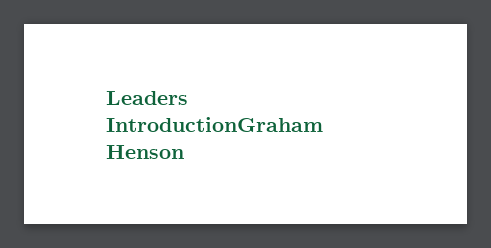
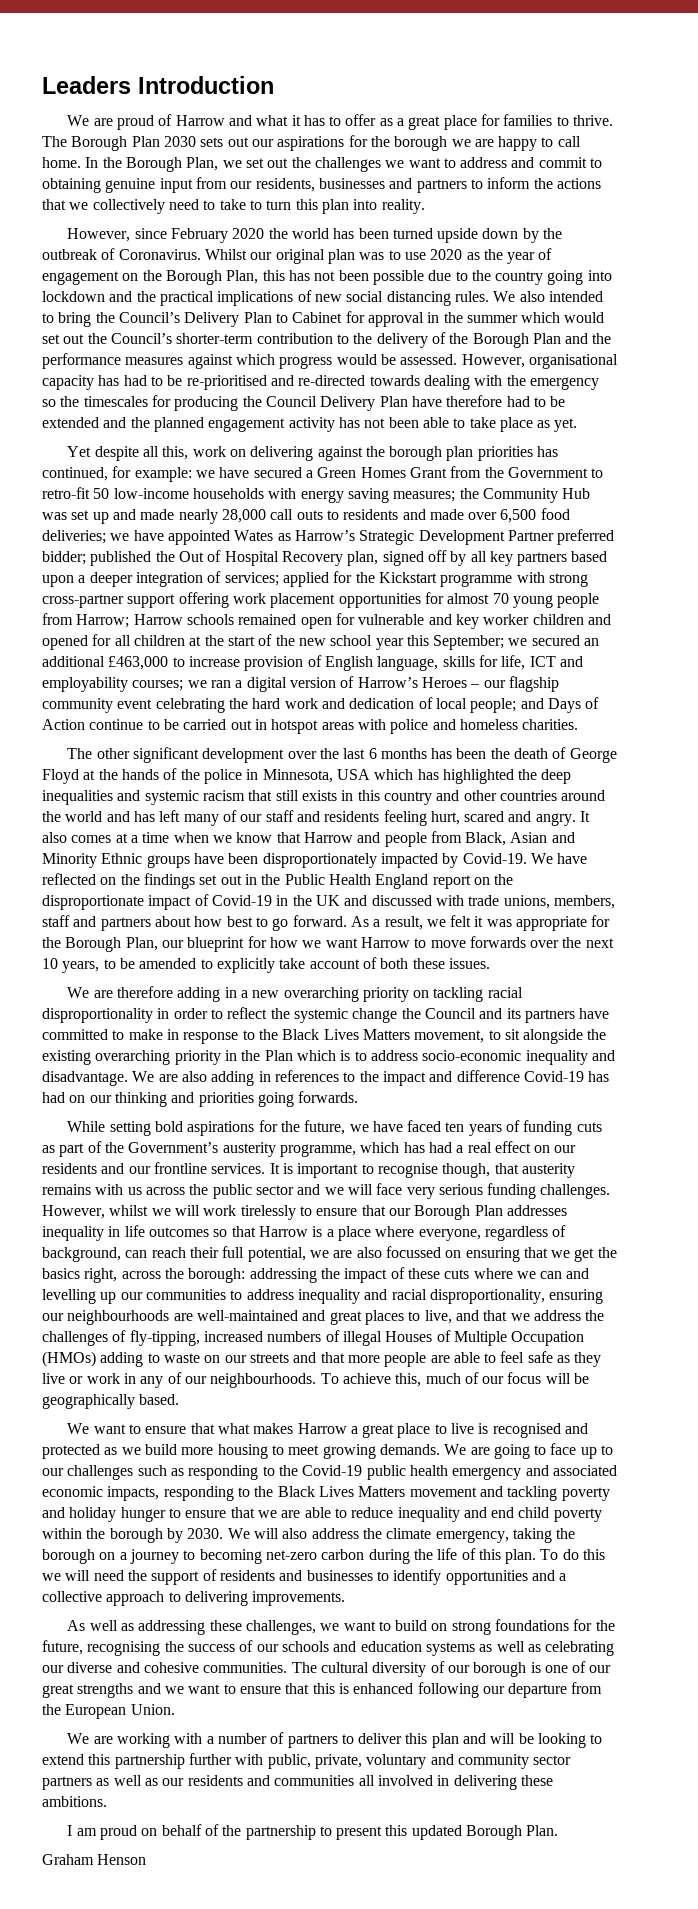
[106,117,323,132] IntroductionGraham -> [138,76,274,94] [67,114,614,130] [42,135,581,151] [42,157,603,172] [42,177,601,193] [42,199,425,214] [67,228,563,243] [42,248,553,264] [42,270,612,285] [42,290,603,306] [42,311,605,327] [42,332,612,348] [42,353,618,369] [42,375,599,390] [42,395,566,411] [42,417,578,432] [67,446,559,461] [42,466,604,482] [42,487,591,503] [42,508,570,524] [42,529,615,545] [42,550,608,566] [42,571,588,587] [42,592,600,608] [42,613,611,629] [42,634,600,650] [42,655,583,671] [42,676,559,692] [42,697,600,713] [42,719,579,734] [67,747,617,763] [42,768,572,784] [42,790,606,805] [42,810,591,826] [42,831,575,847] [42,853,588,868] [42,873,514,889] [42,894,615,910] [42,915,611,931] [42,936,614,952] [42,957,490,973] [67,986,523,1002] [42,1007,610,1023] [42,1029,607,1044] [42,1050,615,1065] [42,1070,610,1086] [42,1091,359,1107] [67,1120,602,1136] [42,1141,577,1157] [42,1162,575,1178] [42,1183,611,1199] [42,1205,567,1220] [42,1225,567,1241] [42,1246,617,1262] [42,1267,590,1283] [42,1289,604,1304] [42,1310,605,1325] [42,1330,585,1346] [42,1351,602,1367] [42,1372,590,1388] [42,1394,180,1409] [67,1423,589,1438] [42,1443,614,1459] [42,1465,617,1480] [42,1486,610,1501] [42,1507,602,1522] [42,1528,576,1543] [42,1548,606,1564] [42,1569,567,1585] [42,1591,346,1606] [67,1619,615,1635] [42,1640,615,1656] [42,1661,612,1677] [42,1682,603,1698] [42,1704,175,1719] [67,1732,603,1748] [42,1753,572,1769] [42,1775,553,1790] [42,1796,107,1807] [67,1824,559,1840] [42,1854,94,1865] Introduction // We are proud of Harrow and what it has to offer as a great place for families to thrive. The Borough Plan 2030 sets out our aspirations for the borough we are happy to call home. In the Borough Plan, we set out the challenges we want to address and commit to obtaining genuine input from our residents, businesses and partners to inform the actions that we collectively need to take to turn this plan into reality. // However, since February 2020 the world has been turned upside down by the outbreak of Coronavirus. Whilst our original plan was to use 2020 as the year of engagement on the Borough Plan, this has not been possible due to the country going into lockdown and the practical implications of new social distancing rules. We also intended to bring the Council’s Delivery Plan to Cabinet for approval in the summer which would set out the Council’s shorter-term contribution to the delivery of the Borough Plan and the performance measures against which progress would be assessed. However, organisational capacity has had to be re-prioritised and re-directed towards dealing with the emergency so the timescales for producing the Council Delivery Plan have therefore had to be extended and the planned engagement activity has not been able to take place as yet. // Yet despite all this, work on delivering against the borough plan priorities has continued, for example: we have secured a Green Homes Grant from the Government to retro-fit 50 low-income households with energy saving measures; the Community Hub was set up and made nearly 28,000 call outs to residents and made over 6,500 food deliveries; we have appointed Wates as Harrow’s Strategic Development Partner preferred bidder; published the Out of Hospital Recovery plan, signed off by all key partners based upon a deeper integration of services; applied for the Kickstart programme with strong cross-partner support offering work placement opportunities for almost 70 young people from Harrow; Harrow schools remained open for vulnerable and key worker children and opened for all children at the start of the new school year this September; we secured an additional £463,000 to increase provision of English language, skills for life, ICT and employability courses; we ran a digital version of Harrow’s Heroes – our flagship community event celebrating the hard work and dedication of local people; and Days of Action continue to be carried out in hotspot areas with police and homeless charities. // The other significant development over the last 6 months has been the death of George Floyd at the hands of the police in Minnesota, USA which has highlighted the deep inequalities and systemic racism that still exists in this country and other countries around the world and has left many of our staff and residents feeling hurt, scared and angry. It also comes at a time when we know that Harrow and people from Black, Asian and Minority Ethnic groups have been disproportionately impacted by Covid-19. We have reflected on the findings set out in the Public Health England report on the disproportionate impact of Covid-19 in the UK and discussed with trade unions, members, staff and partners about how best to go forward. As a result, we felt it was appropriate for the Borough Plan, our blueprint for how we want Harrow to move forwards over the next 10 years, to be amended to explicitly take account of both these issues. // We are therefore adding in a new overarching priority on tackling racial disproportionality in order to reflect the systemic change the Council and its partners have committed to make in response to the Black Lives Matters movement, to sit alongside the existing overarching priority in the Plan which is to address socio-economic inequality and disadvantage. We are also adding in references to the impact and difference Covid-19 has had on our thinking and priorities going forwards. // While setting bold aspirations for the future, we have faced ten years of funding cuts as part of the Government’s austerity programme, which has had a real effect on our residents and our frontline services. It is important to recognise though, that austerity remains with us across the public sector and we will face very serious funding challenges. However, whilst we will work tirelessly to ensure that our Borough Plan addresses inequality in life outcomes so that Harrow is a place where everyone, regardless of background, can reach their full potential, we are also focussed on ensuring that we get the basics right, across the borough: addressing the impact of these cuts where we can and levelling up our communities to address inequality and racial disproportionality, ensuring our neighbourhoods are well-maintained and great places to live, and that we address the challenges of fly-tipping, increased numbers of illegal Houses of Multiple Occupation (HMOs) adding to waste on our streets and that more people are able to feel safe as they live or work in any of our neighbourhoods. To achieve this, much of our focus will be geographically based. // We want to ensure that what makes Harrow a great place to live is recognised and protected as we build more housing to meet growing demands. We are going to face up to our challenges such as responding to the Covid-19 public health emergency and associated economic impacts, responding to the Black Lives Matters movement and tackling poverty and holiday hunger to ensure that we are able to reduce inequality and end child poverty within the borough by 2030. We will also address the climate emergency, taking the borough on a journey to becoming net-zero carbon during the life of this plan. To do this we will need the support of residents and businesses to identify opportunities and a collective approach to delivering improvements. // As well as addressing these challenges, we want to build on strong foundations for the future, recognising the success of our schools and education systems as well as celebrating our diverse and cohesive communities. The cultural diversity of our borough is one of our great strengths and we want to ensure that this is enhanced following our departure from the European Union. // We are working with a number of partners to deliver this plan and will be looking to extend this partnership further with public, private, voluntary and community sector partners as well as our residents and communities all involved in delivering these ambitions. // I am proud on behalf of the partnership to present this updated Borough Plan. // Graham

